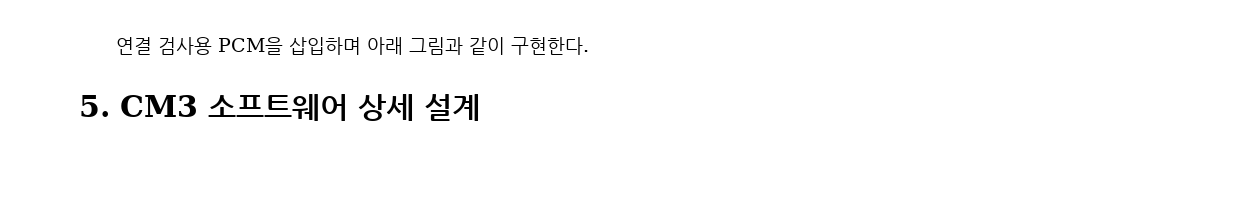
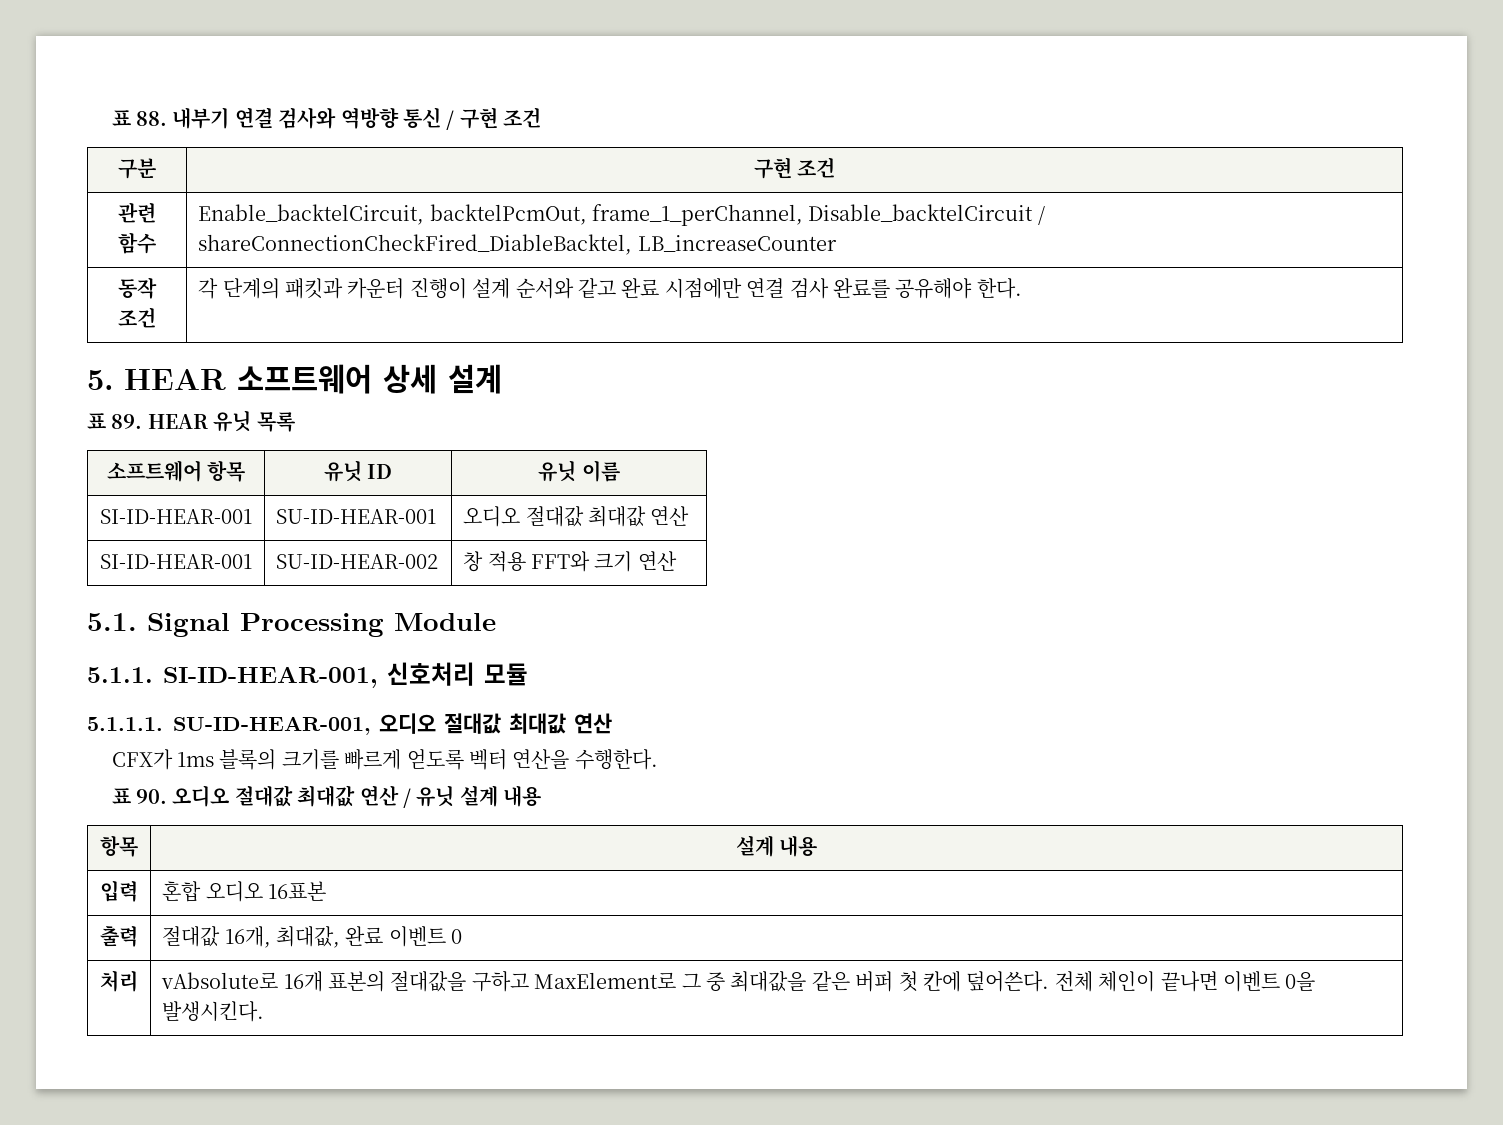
[115,37,589,55] 연결 검사용 PCM을 삽입하며 아래 그림과 같이 구현한다. -> [111,107,542,130] [118,158,156,179] [753,157,836,179] [118,202,156,223] [118,232,156,254] [198,204,1045,226] [198,234,837,255] [118,277,157,299] [118,307,156,328] [198,278,1022,299] 표 88. 내부기 연결 검사와 역방향 통신 / 구현 조건 // 구분 | 구현 조건 // 관련 함수 | Enable_backtelCircuit, backtelPcmOut, frame_1_perChannel, Disable_backtelCircuit / shareConnectionCheckFired_DiableBacktel, LB_increaseCounter // 동작 조건 | 각 단계의 패킷과 카운터 진행이 설계 순서와 같고 완료 시점에만 연결 검사 완료를 공유해야 한다.
[119,95,198,117] CM3 -> [124,369,226,390] HEAR
(480, 107) none -> [87,410,295,432] [106,460,246,482] [323,460,393,482] [538,460,620,482] [100,509,252,524] [276,509,437,524] [463,506,690,527] [100,554,252,569] [276,554,439,569] [463,551,677,572] [87,613,496,637] [87,662,528,688] [87,713,612,735] [111,749,658,770] [111,785,542,808] [100,835,138,857] [735,835,818,857] [100,881,138,902] [162,881,326,902] [100,926,138,947] [162,926,463,948] [100,970,138,992] [161,971,1316,992] [162,1001,265,1022] // 표 89. HEAR 유닛 목록 // 소프트웨어 항목 | 유닛 ID | 유닛 이름 // SI-ID-HEAR-001 | SU-ID-HEAR-001 | 오디오 절대값 최대값 연산 // SI-ID-HEAR-001 | SU-ID-HEAR-002 | 창 적용 FFT와 크기 연산 // 5.1. Signal Processing Module // 5.1.1. SI-ID-HEAR-001, 신호처리 모듈 // 5.1.1.1. SU-ID-HEAR-001, 오디오 절대값 최대값 연산 // CFX가 1ms 블록의 크기를 빠르게 얻도록 벡터 연산을 수행한다. // 표 90. 오디오 절대값 최대값 연산 / 유닛 설계 내용 // 항목 | 설계 내용 // 입력 | 혼합 오디오 16표본 // 출력 | 절대값 16개, 최대값, 완료 이벤트 0 // 처리 | vAbsolute로 16개 표본의 절대값을 구하고 MaxElement로 그 중 최대값을 같은 버퍼 첫 칸에 덮어쓴다. 전체 체인이 끝나면 이벤트 0을 발생시킨다.

